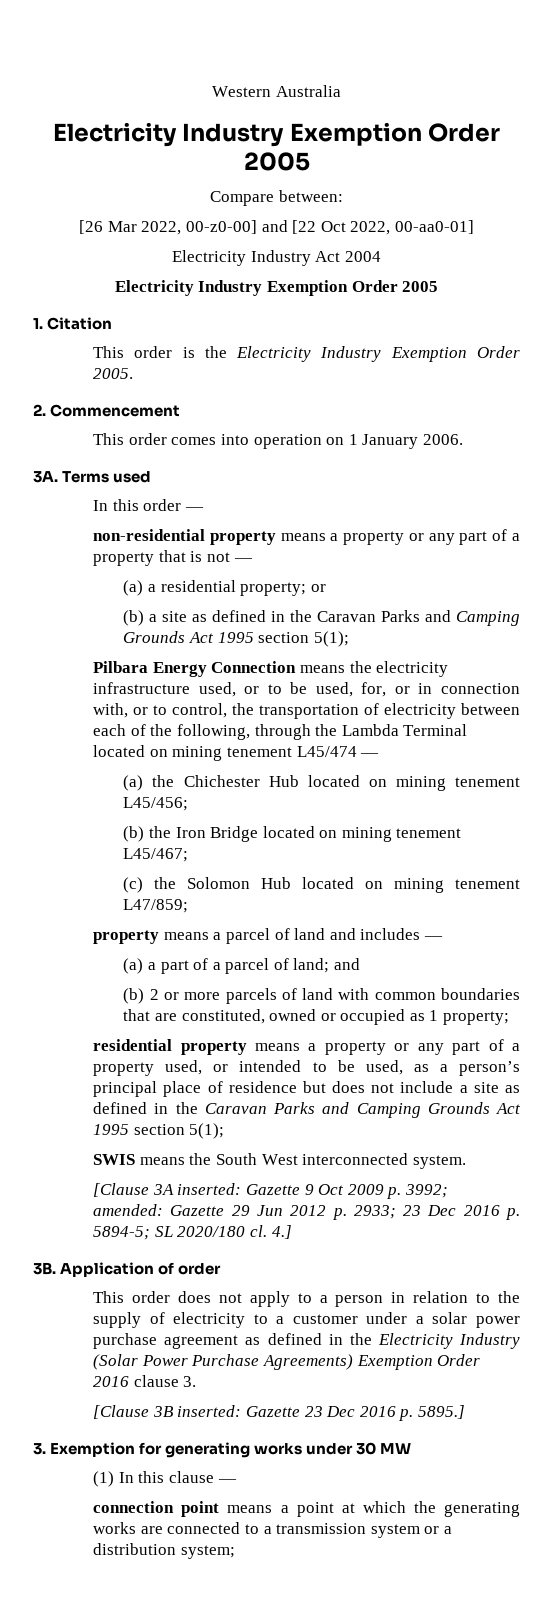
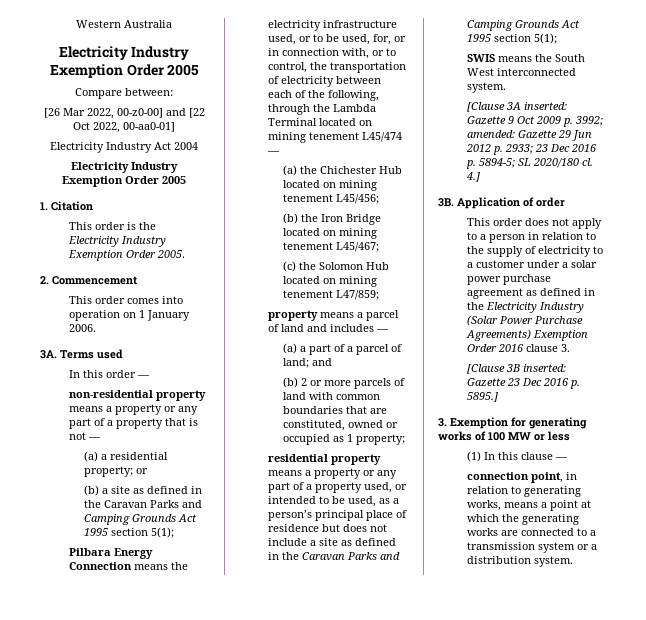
[306,1442,377,1455] under 30 -> [475,431,505,441] of 100
(412, 1448) none -> [534,431,570,441] or less
[181,1501,220,1517] point -> [531,472,578,483] [467,486,582,497] [467,500,502,511] point, in relation to generating works,
[180,1545,235,1559] system; -> [534,556,574,567] system.

